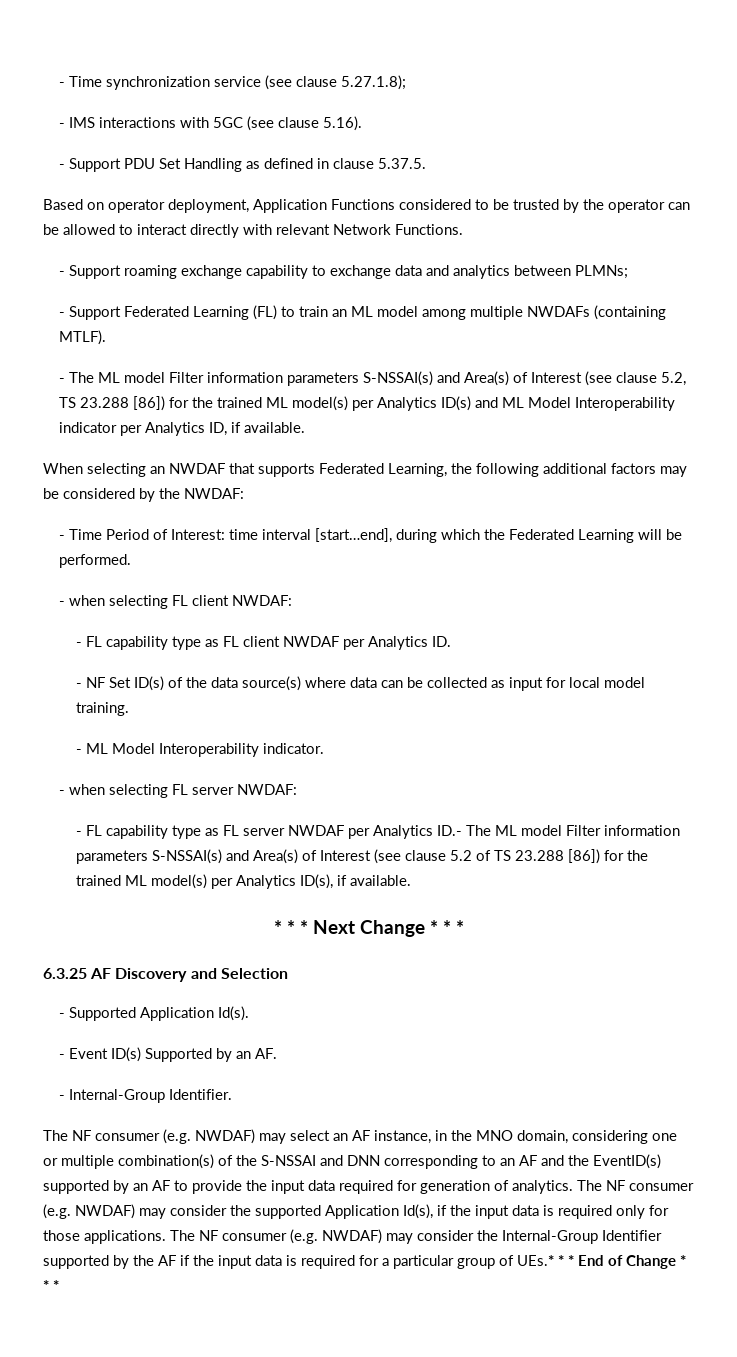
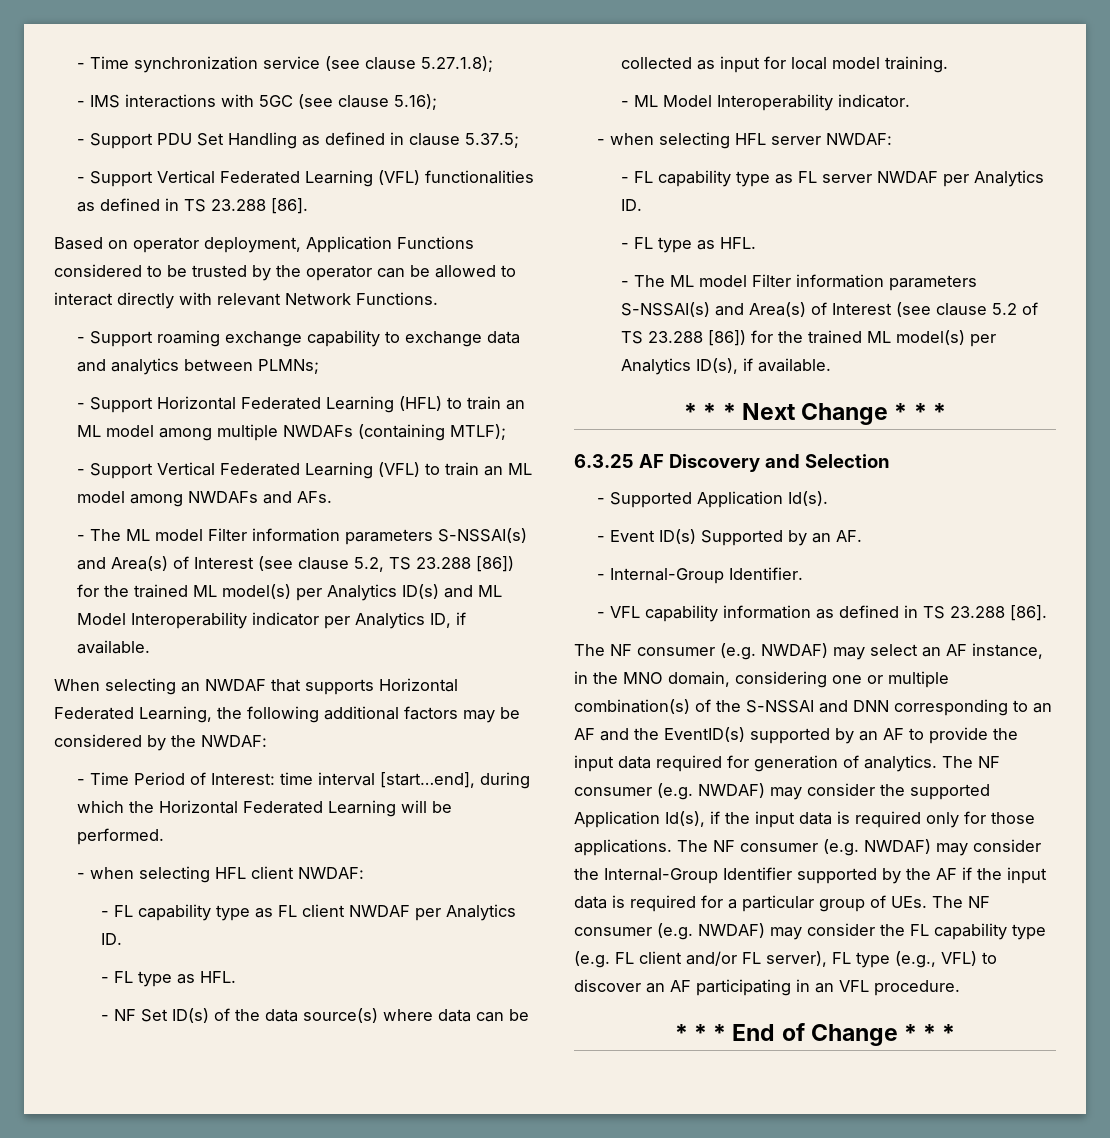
[323,116,363,131] 5.16). -> [394,94,438,110] 5.16);
[378,158,427,169] 5.37.5. -> [465,133,520,148] [77,170,535,187] [77,198,309,214] 5.37.5; // - Support Vertical Federated Learning (VFL) functionalities as defined in TS 23.288 [86].
[124,305,278,320] Federated Learning (FL) -> [157,396,443,413] Horizontal Federated Learning (HFL)
[59,330,107,345] MTLF). -> [450,424,507,440] [77,462,533,479] [77,491,333,507] MTLF); // - Support Vertical Federated Learning (VFL) to train an ML model among NWDAFs and AFs.
(315, 470) none -> [379,678,458,692] Horizontal
(506, 534) none -> [159,800,239,814] Horizontal
[172,595,189,606] FL -> [215,867,247,879] HFL
(451, 641) none -> [100,971,236,987] // - FL type as HFL.
[172,784,189,795] FL -> [735,133,767,145] HFL
[436,825,462,836] ID.- -> [620,199,642,211] [620,237,756,253] [620,281,629,287] ID. // - FL type as HFL. // -
(233, 1094) none -> [597,605,1048,622] // - VFL capability information as defined in TS 23.288 [86].
[517,1255,554,1266] UEs.* -> [891,896,990,908] [574,923,1046,940] [574,951,997,968] [574,979,960,996] [674,1024,688,1041] UEs. The NF consumer (e.g. NWDAF) may consider the FL capability type (e.g. FL client and/or FL server), FL type (e.g., VFL) to discover an AF participating in an VFL procedure. // *

